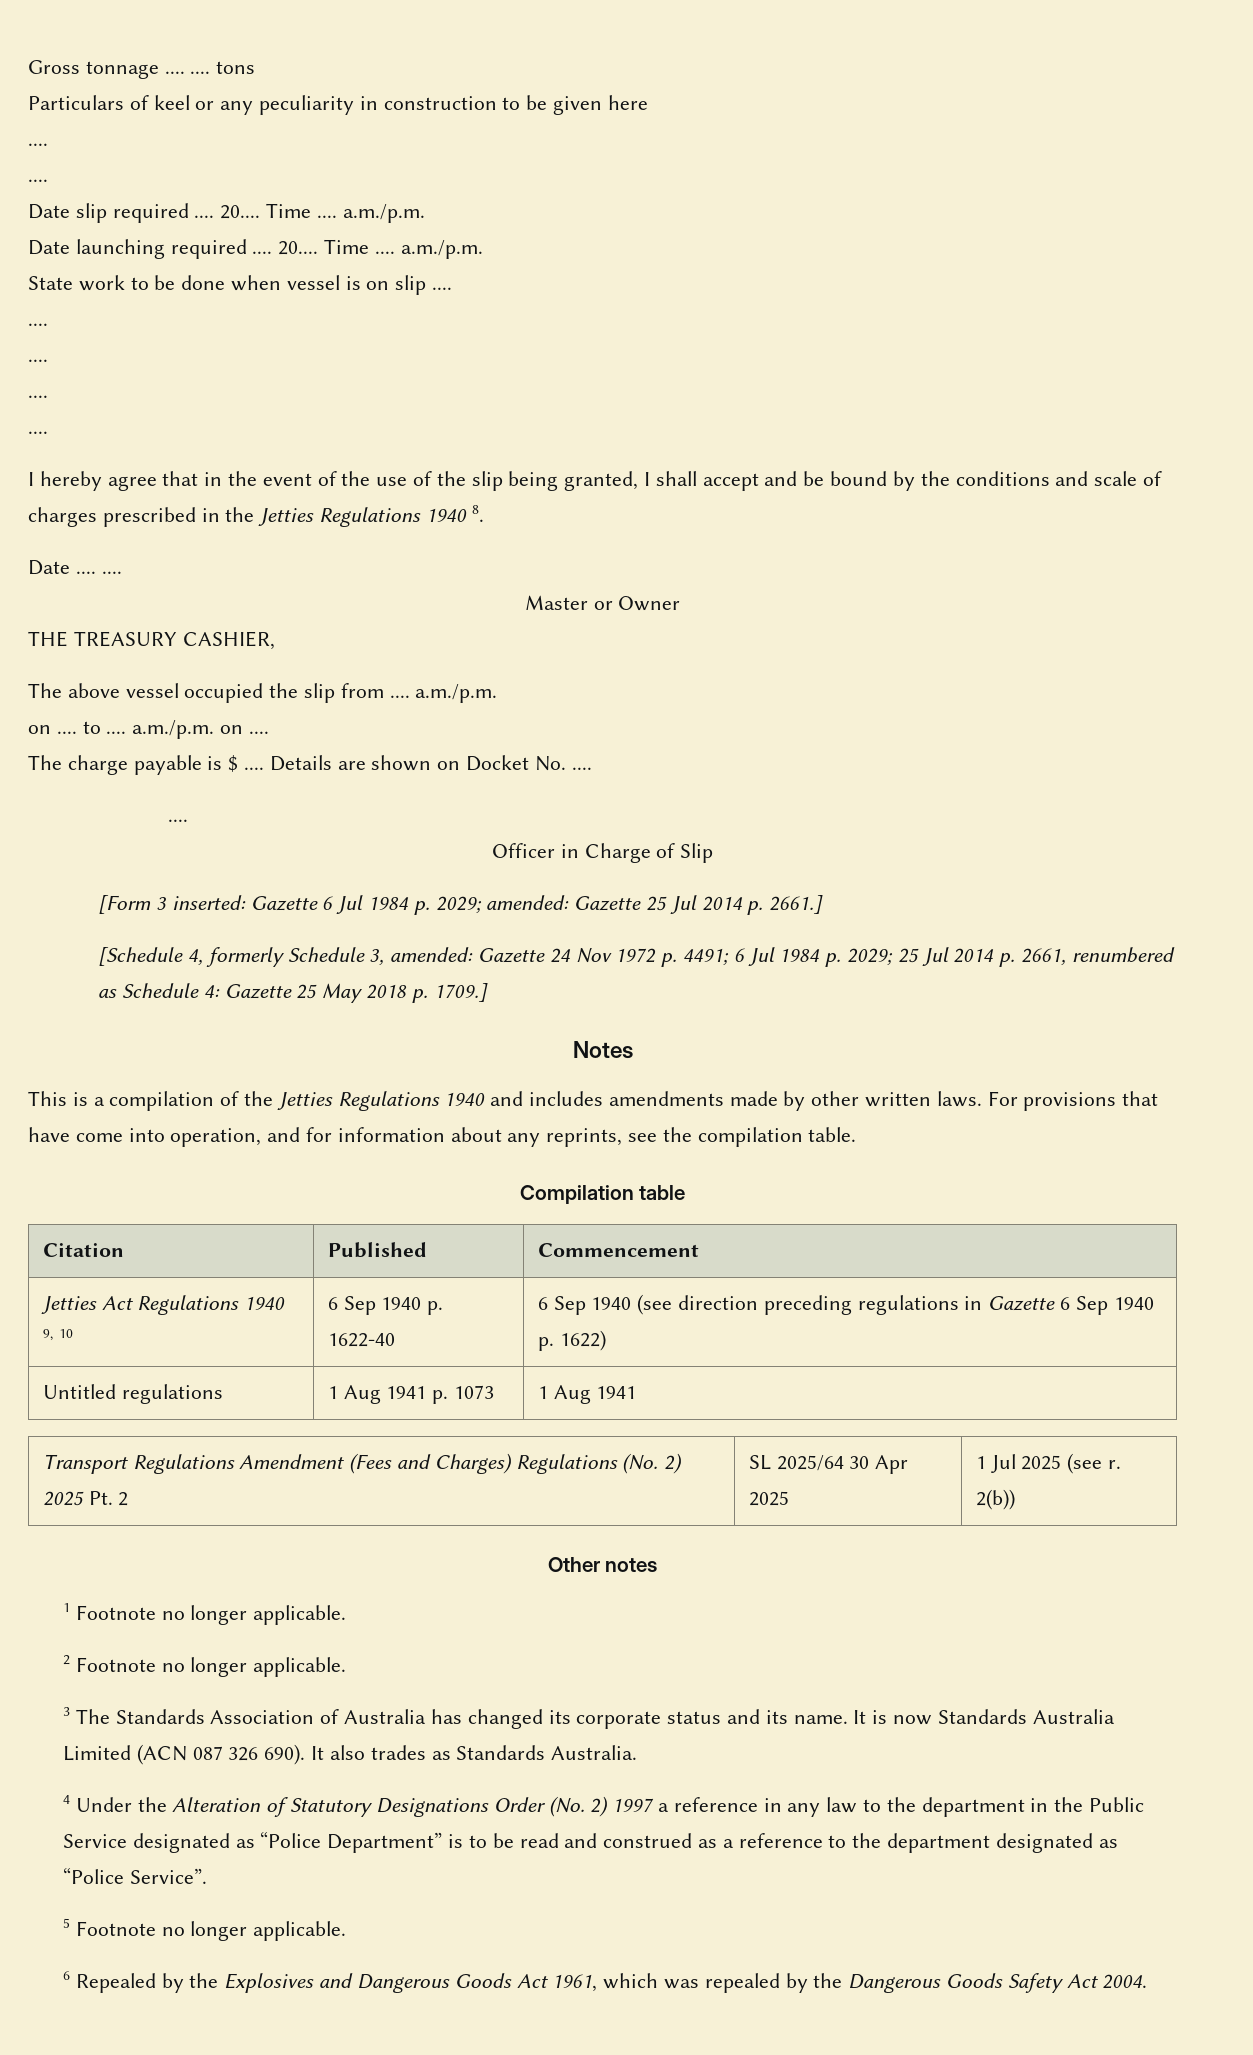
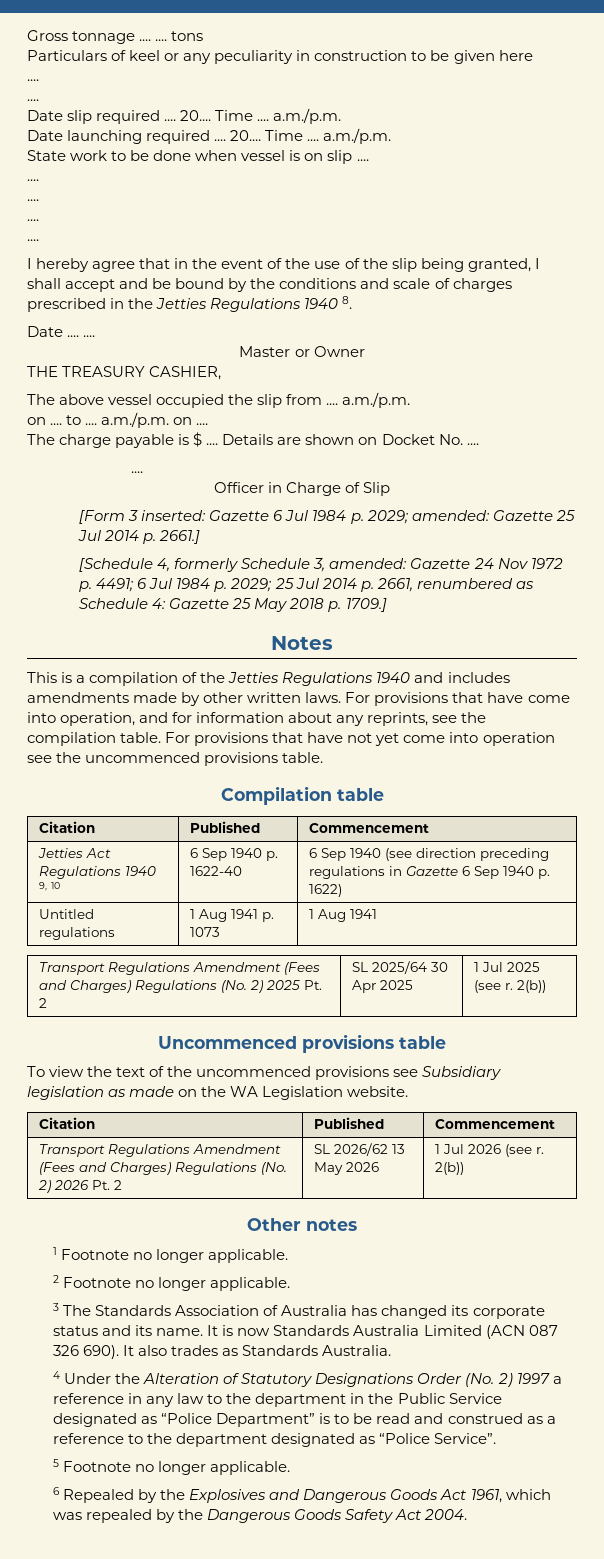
(857, 1134) none -> [165,732,555,746] [27,752,324,766] For provisions that have not yet come into operation see the uncommenced provisions table.
(1015, 1499) none -> [158,1034,446,1053] [27,1066,502,1080] [27,1086,409,1100] [38,1117,95,1129] [313,1117,384,1129] [434,1119,555,1129] [38,1144,281,1157] [38,1162,287,1175] [37,1180,122,1193] [313,1143,405,1156] [313,1162,379,1175] [434,1144,544,1157] [434,1162,464,1175] // Uncommenced provisions table // To view the text of the uncommenced provisions see Subsidiary legislation as made on the WA Legislation website. // Citation | Published | Commencement // Transport Regulations Amendment (Fees and Charges) Regulations (No. 2) 2026 Pt. 2 | SL 2026/62 13 May 2026 | 1 Jul 2026 (see r. 2(b))

